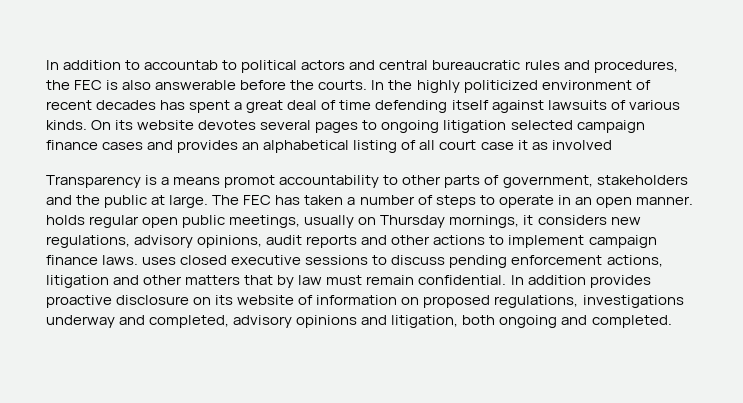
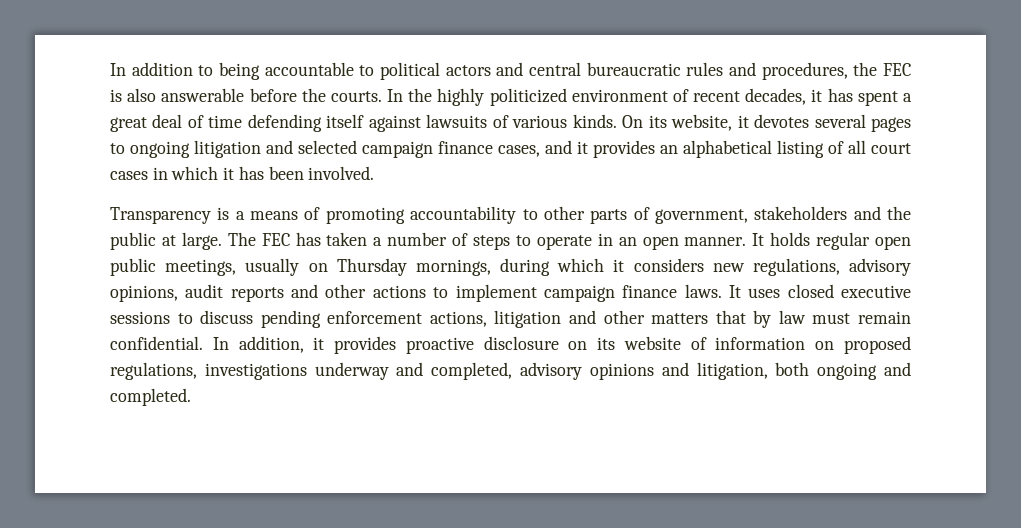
[144,60,219,70] accountab -> [219,62,354,80] being accountable
[96,100,157,110] decades -> [745,88,823,105] decades, it
[137,120,195,130] website -> [671,114,749,131] website, it
(507, 126) none -> [266,140,293,154] and
[102,140,174,150] cases and -> [498,140,588,157] cases, and it
[480,140,612,150] case it as involved -> [110,166,375,180] cases in which it has been involved.
[224,175,276,188] promot -> [304,207,405,224] of promoting
(693, 200) none -> [752,233,765,246] It
(520, 221) none -> [500,258,605,276] during which
(139, 260) none -> [728,285,741,298] It
[527,275,586,285] addition -> [238,336,325,353] addition, it

